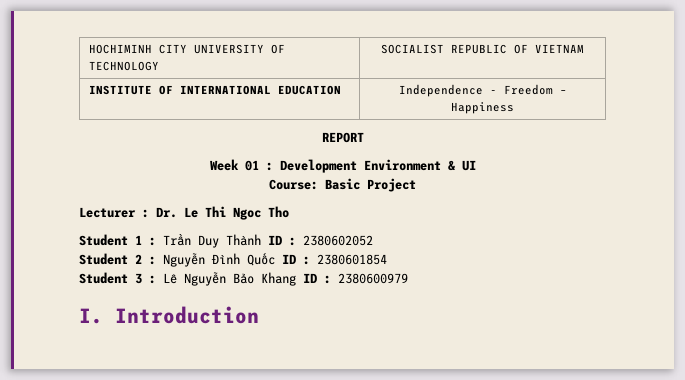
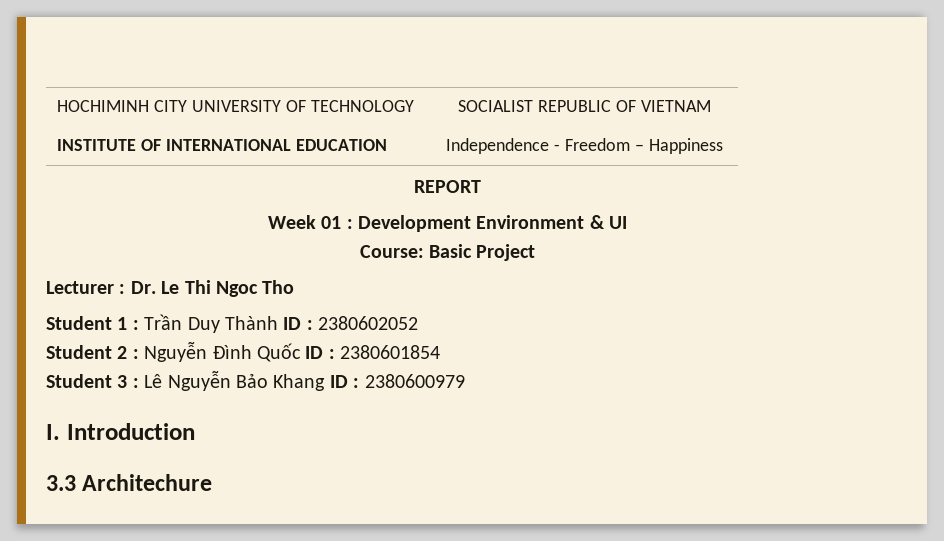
(259, 315) none -> [46,474,213,491] // 3.3 Architechure

